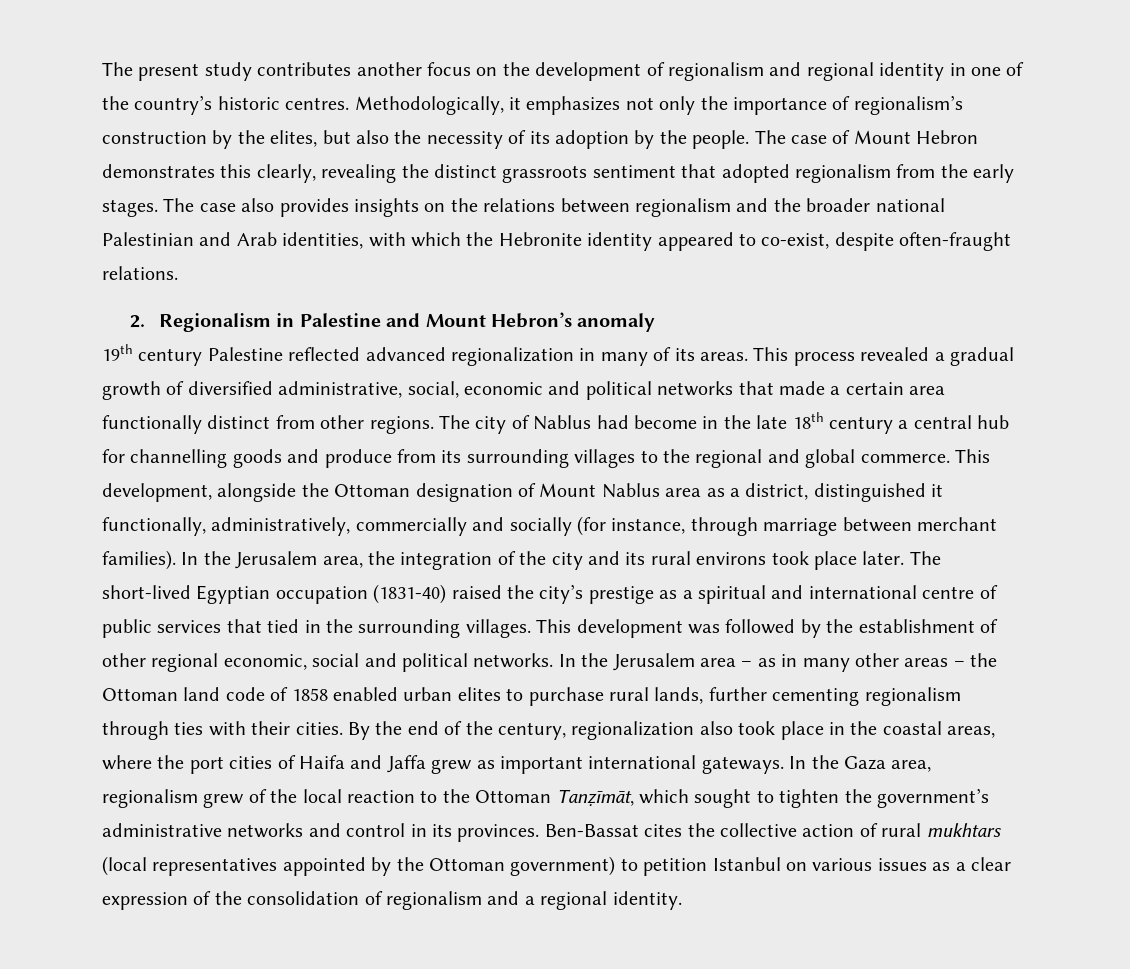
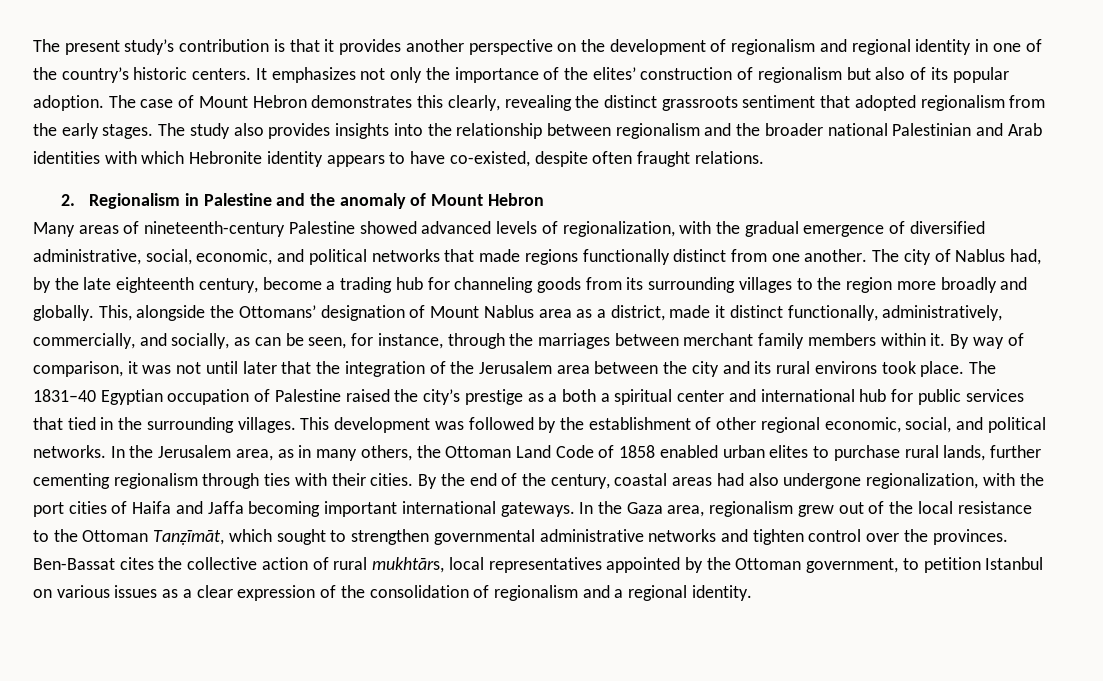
[204,62,471,81] study contributes another focus -> [124,39,553,55] study’s contribution is that it provides another perspective
[285,96,521,115] centres. Methodologically, it -> [192,68,267,80] centers. It
[853,95,963,115] [102,130,750,149] regionalism’s construction by the elites, but also the necessity of its adoption by the people. -> [563,67,1009,83] [33,95,104,111] the elites’ construction of regionalism but also of its popular adoption.
[199,203,236,212] case -> [189,123,230,139] study
[424,198,556,212] on the relations -> [393,123,543,139] into the relationship
[282,232,364,249] identities, -> [33,151,100,164] identities
[466,232,494,246] the -> (185, 157) none
[657,232,1012,251] appeared to co-exist, despite often-fraught -> [326,151,690,167] appears to have co-existed, despite often fraught
[425,312,656,332] [102,344,1014,366] [102,381,161,400] Mount Hebron’s anomaly // 19th century Palestine reflected advanced regionalization in many of its areas. This process revealed a gradual growth -> [309,193,544,209] [33,221,885,237] the anomaly of Mount Hebron // Many areas of nineteenth-century Palestine showed advanced levels of regionalization, with the gradual emergence
[464,382,543,395] economic -> [196,249,273,265] economic,
[830,382,946,395] a certain area -> [524,249,578,265] regions
[320,415,434,434] other regions. -> [771,249,868,262] one another.
[596,412,1010,434] [102,449,392,468] had become in the late 18th century a central hub for channelling goods and produce -> [1010,249,1042,265] [33,277,581,293] had, by the late eighteenth century, become a trading hub for channeling goods
[695,449,990,468] [102,483,212,502] regional and global commerce. This development, -> [846,277,1028,293] [33,305,132,321] region more broadly and globally. This,
[334,484,411,497] Ottoman -> [238,305,316,318] Ottomans’
[813,483,944,502] [102,516,997,536] [102,550,516,570] distinguished it functionally, administratively, commercially and socially (for instance, through marriage between merchant families). In the Jerusalem area, the integration of -> [669,305,1003,321] [33,333,1024,349] [33,361,659,377] made it distinct functionally, administratively, commercially, and socially, as can be seen, for instance, through the marriages between merchant family members within it. By way of comparison, it was not until later that the integration of the Jerusalem area between
[813,551,941,570] [102,584,447,604] place later. The short-lived Egyptian occupation (1831-40) -> [920,361,996,377] [33,389,341,405] place. The 1831–40 Egyptian occupation of Palestine
[697,585,998,604] spiritual and international centre of -> [561,389,914,405] both a spiritual center and international hub for
[312,653,360,667] social -> [905,417,952,433] social,
[699,658,753,667] area – -> [235,449,273,461] area,
[854,653,998,667] [102,687,265,701] other areas – the Ottoman land code -> [360,445,594,461] others, the Ottoman Land Code
[571,721,996,740] [102,755,152,770] regionalization also took place in the coastal areas, where -> [614,473,1015,489] coastal areas had also undergone regionalization, with
[431,759,495,774] grew as -> [248,501,321,517] becoming
(245, 800) none -> [838,502,864,514] out
[347,790,415,803] reaction -> [957,501,1032,514] resistance
[779,788,989,808] [102,823,452,838] tighten the government’s administrative networks and control in its -> [351,529,928,545] strengthen governmental administrative networks and tighten control over the
[926,823,1001,837] [102,856,147,876] mukhtars (local -> [372,557,484,573] mukhtārs, local
[510,856,616,876] government) -> [806,558,899,573] government,

